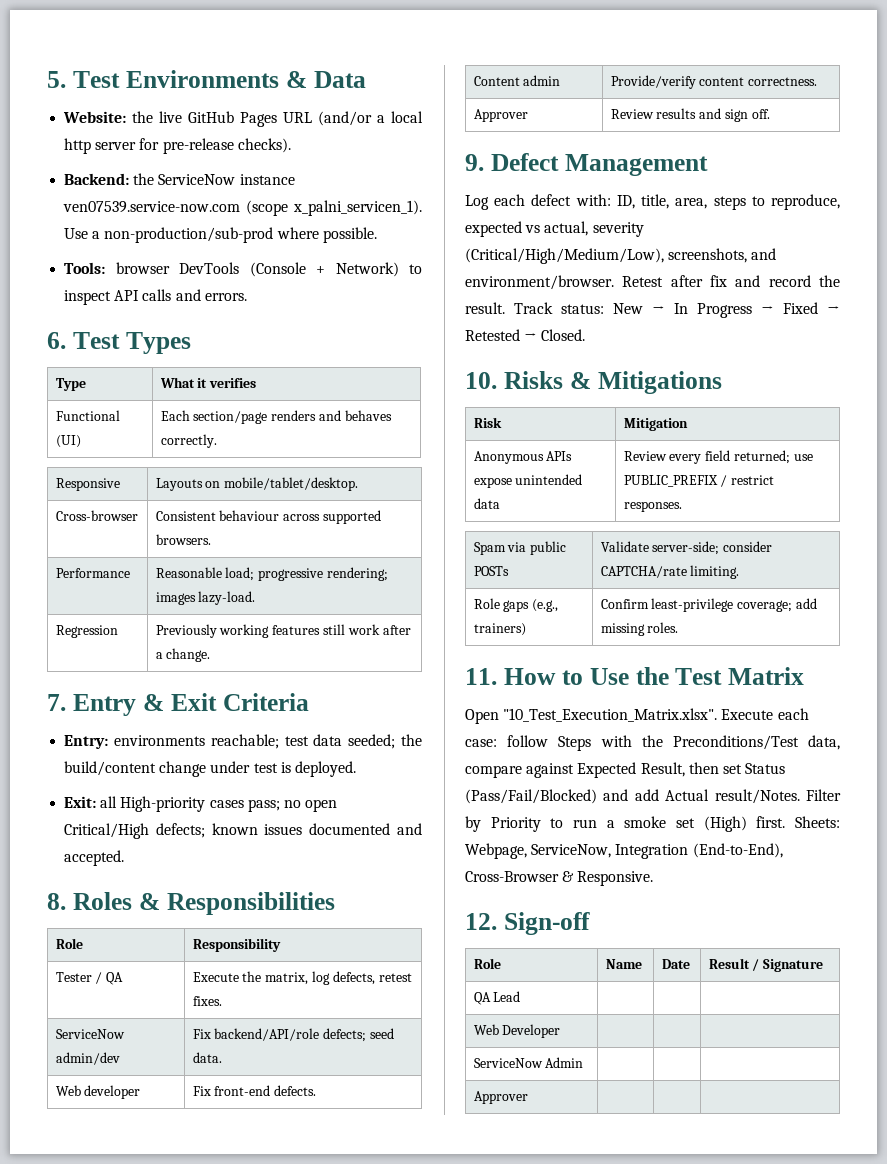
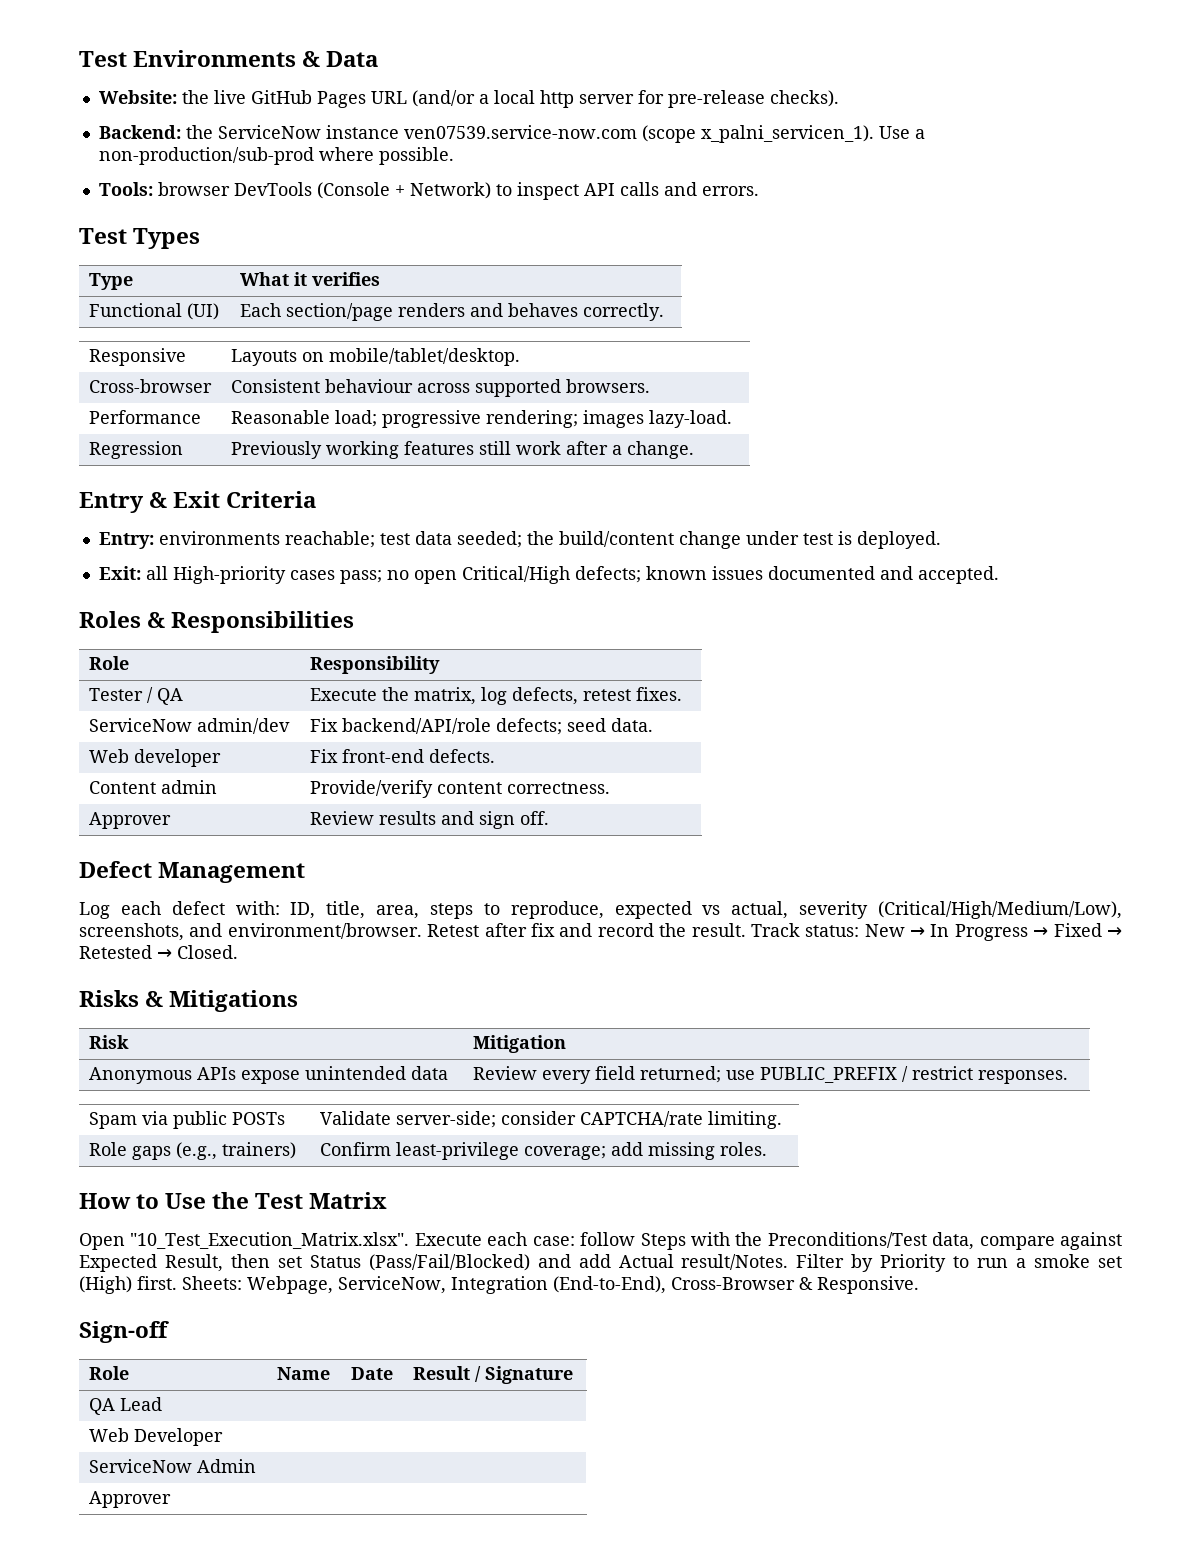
[47,71,66,88] 5. -> (79, 59) none
[47,332,66,349] 6. -> (759, 191) none
[47,694,66,711] 7. -> (694, 450) none
[47,893,66,910] 8. -> (999, 575) none
[465,154,484,171] 9. -> (549, 818) none
[465,372,497,389] 10. -> (238, 952) none
[465,668,497,685] 11. -> (767, 1149) none
[465,913,497,930] 12. -> (919, 1285) none

